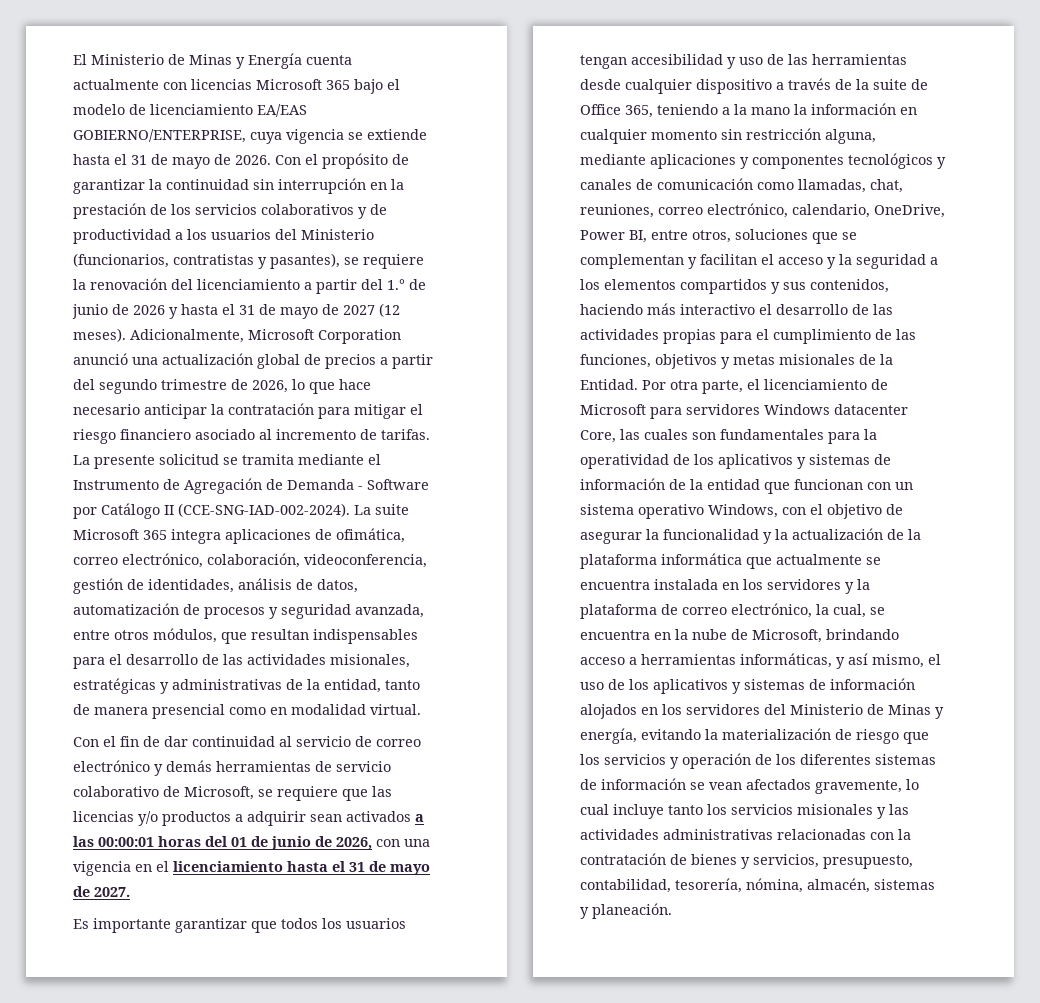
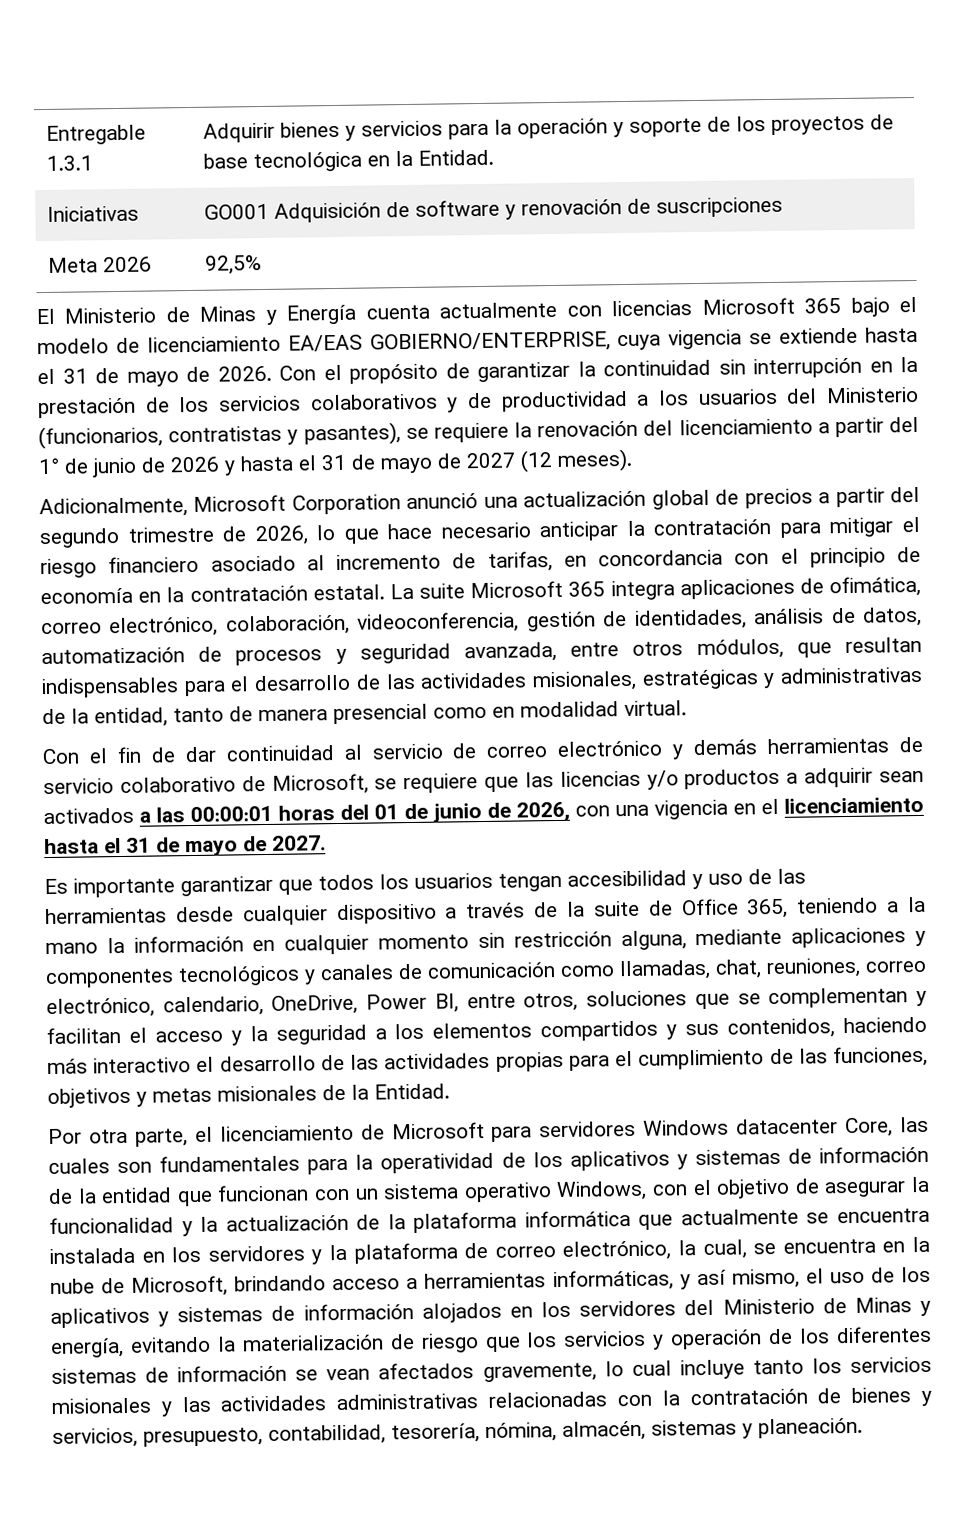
(73, 59) none -> [46,124,147,145] [46,155,94,171] [203,114,895,143] [203,149,495,173] [47,205,140,222] [204,196,784,223] [48,256,153,273] [205,254,263,275] Entregable 1.3.1 | Adquirir bienes y servicios para la operación y soporte de los proyectos de base tecnológica en la Entidad. // Iniciativas | GO001 Adquisición de software y renovación de suscripciones // Meta 2026 | 92,5% //
[387,279,405,290] 1.° -> [38,457,60,475] 1°
(126, 335) none -> (633, 460) //
[381,429,430,440] [73,454,381,469] [73,478,429,494] [73,503,350,519] tarifas. La presente solicitud se tramita mediante el Instrumento de Agregación de Demanda - Software por Catálogo II (CCE-SNG-IAD-002-2024). -> [487,546,921,572] [40,584,385,605] tarifas, en concordancia con el principio de economía en la contratación estatal.
(638, 384) none -> (450, 1091) //

